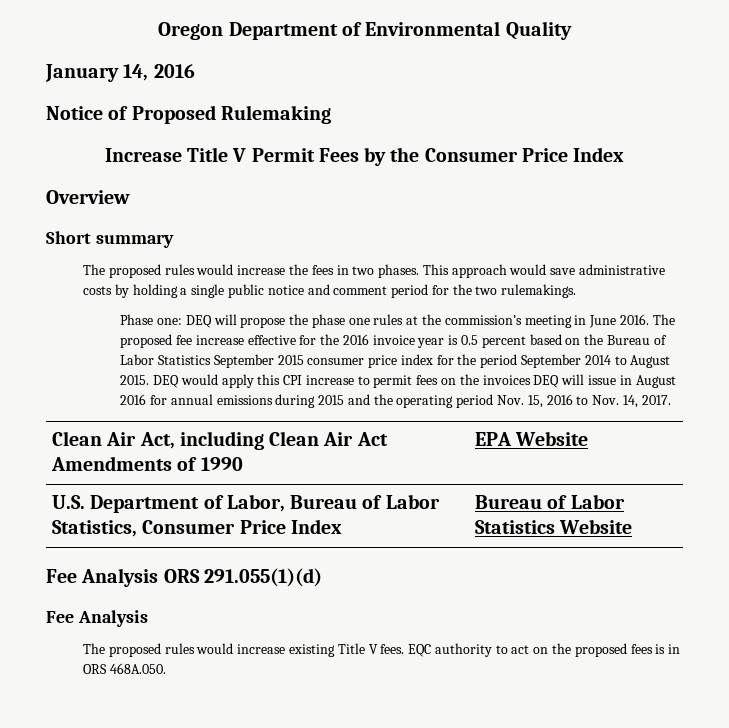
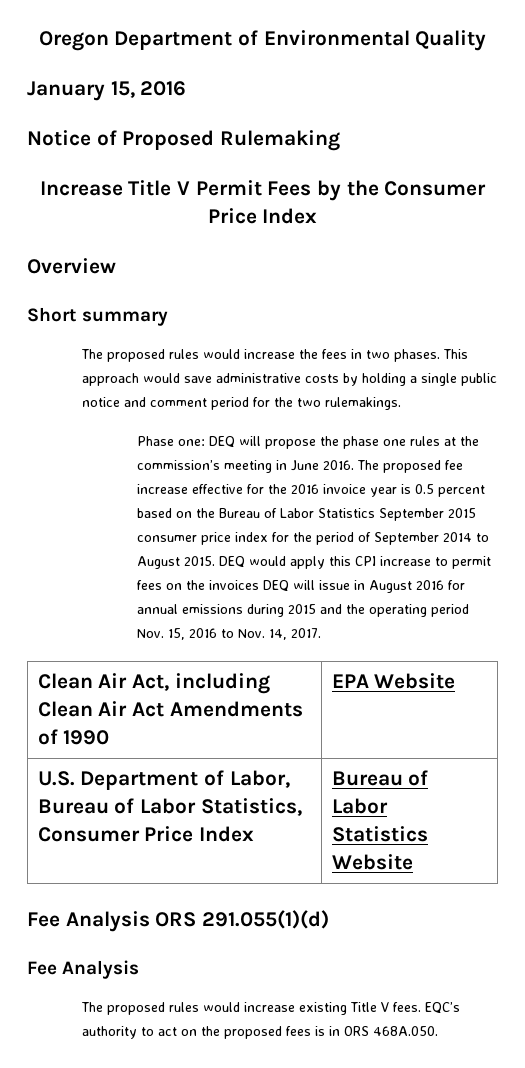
[123,64,149,81] 14, -> [110,81,135,98] 15,
(518, 361) none -> [357,532,371,542] of
[408,644,432,657] EQC -> [424,1002,460,1014] EQC’s

